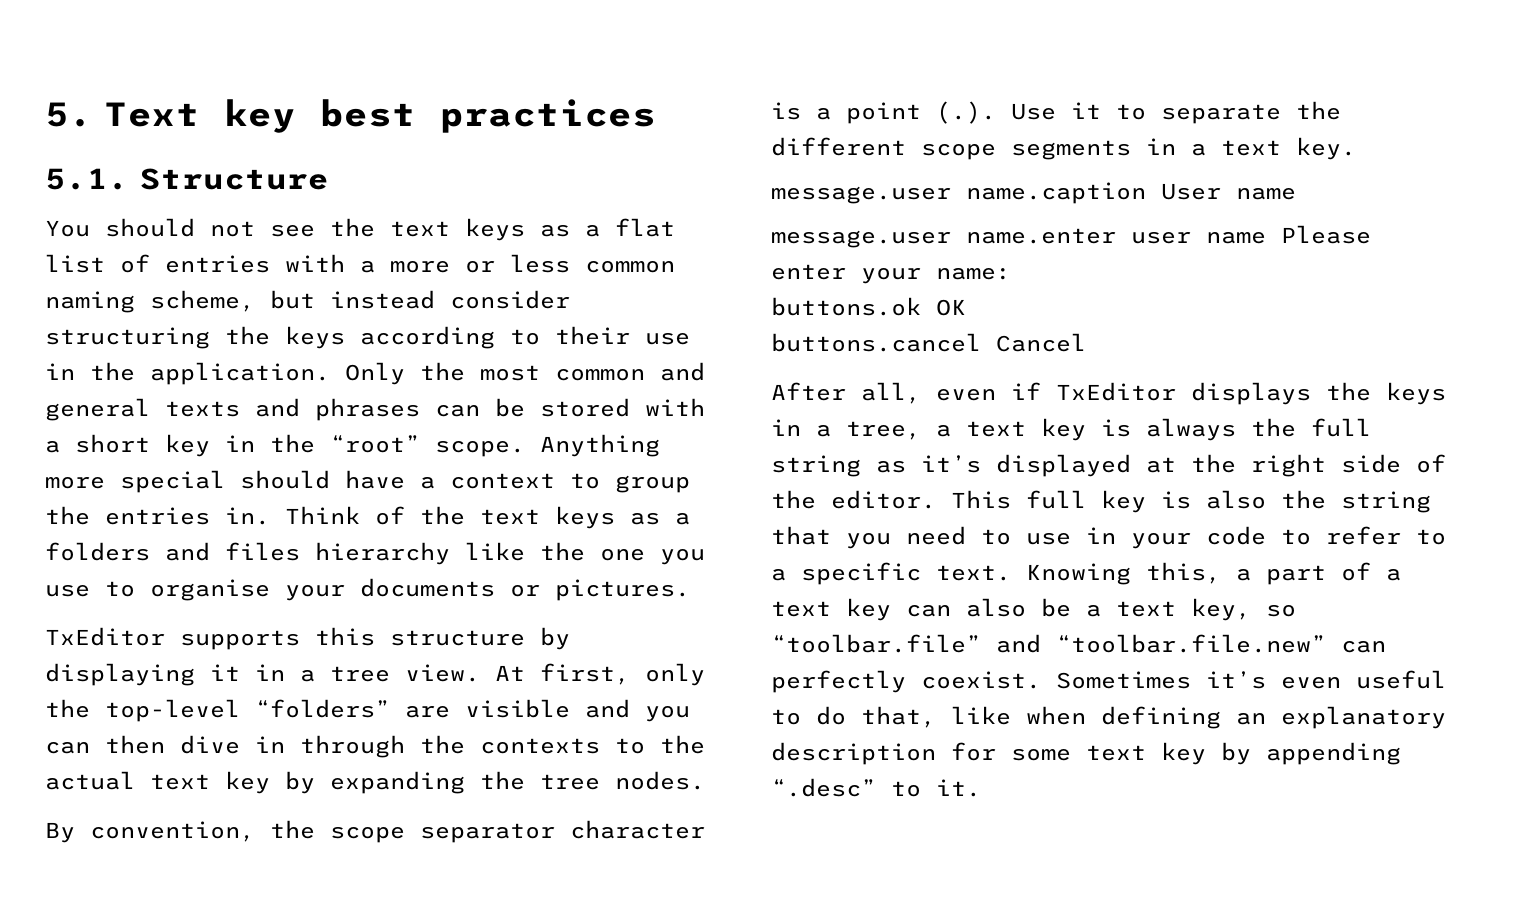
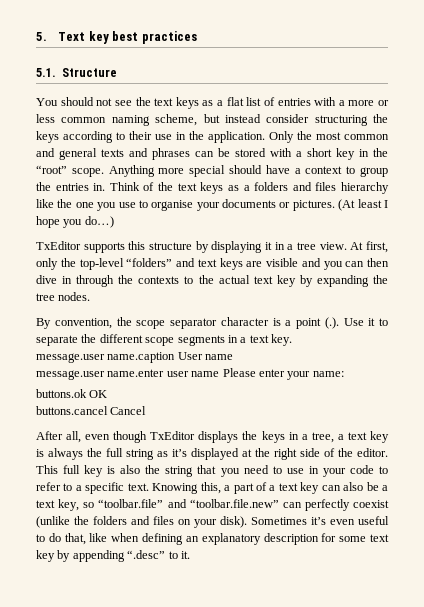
(690, 590) none -> [338,199,388,211] [36,216,114,228] (At least I hope you do…)
(390, 708) none -> [176,258,243,270] and text keys
[1011,382,1041,400] if -> [113,431,148,443] though
[921,671,1041,689] coexist. -> [353,500,389,508] [36,516,247,528] coexist (unlike the folders and files on your disk).

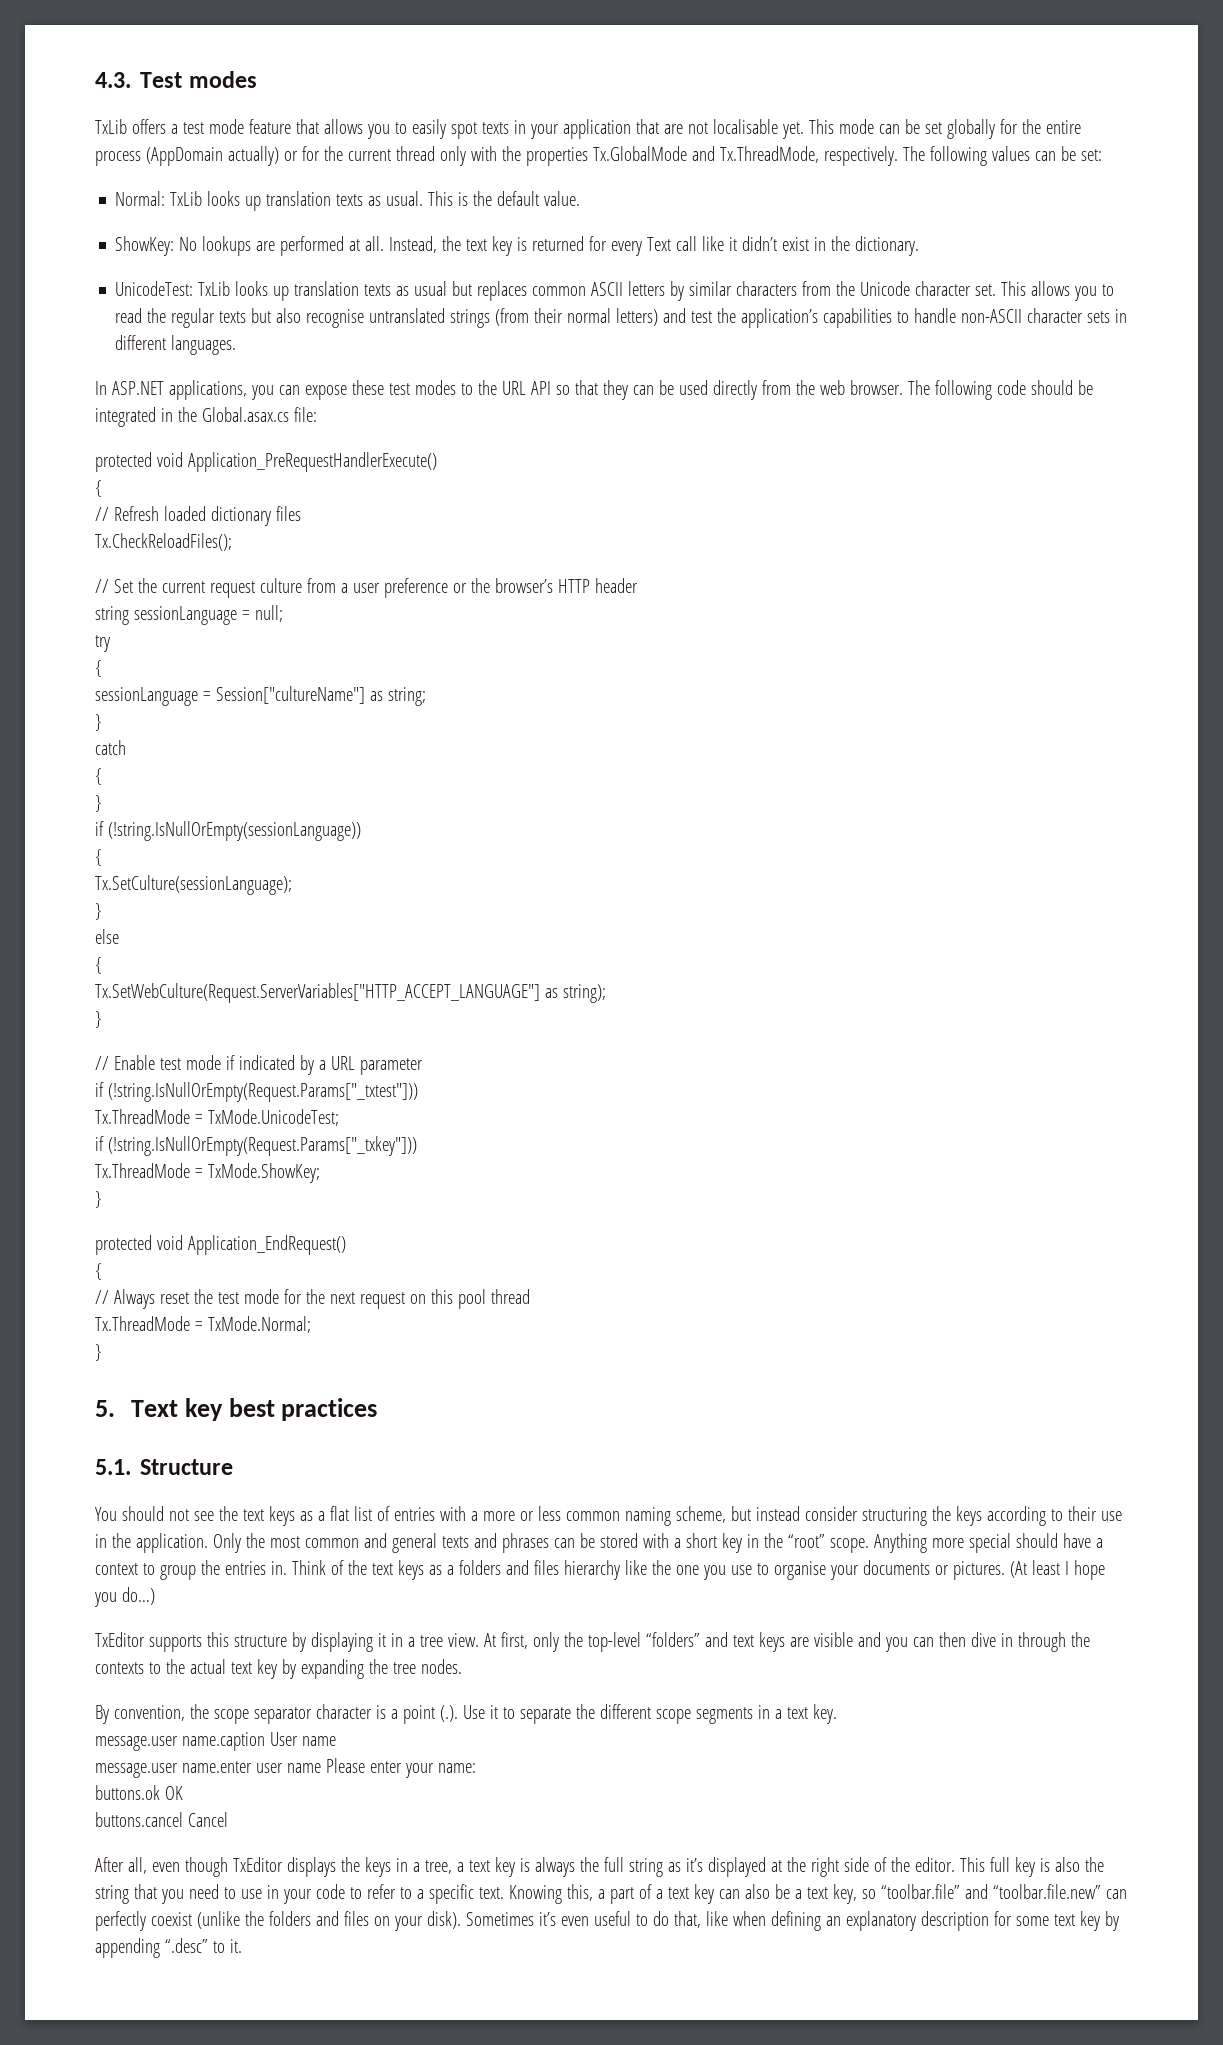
(36, 36) none -> [95,71,257,88] [95,119,1081,139] [95,146,1102,166] [115,191,581,211] [115,236,920,256] [115,281,1115,301] [115,308,1128,328] [115,335,237,355] [95,380,1093,400] [95,407,317,427] [95,452,437,472] [95,480,102,497] [95,506,301,526] [95,533,232,551] [95,578,638,598] [95,605,283,625] [95,635,110,652] [95,660,102,677] [95,686,426,706] [95,714,102,731] [95,740,126,755] [95,768,102,785] [95,795,102,812] [95,821,361,841] [95,849,102,866] [95,875,292,895] [95,903,102,920] [95,929,119,944] [95,957,102,974] [95,983,606,1003] [95,1011,102,1028] [95,1055,423,1075] [95,1082,418,1102] [95,1109,339,1126] [95,1136,417,1156] [95,1163,320,1183] [95,1191,102,1208] [95,1235,346,1255] [95,1263,102,1280] [95,1289,530,1309] [95,1316,311,1333] [95,1344,102,1361] 4.3. Test modes // TxLib offers a test mode feature that allows you to easily spot texts in your application that are not localisable yet. This mode can be set globally for the entire process (AppDomain actually) or for the current thread only with the properties Tx.GlobalMode and Tx.ThreadMode, respectively. The following values can be set: // Normal: TxLib looks up translation texts as usual. This is the default value. // ShowKey: No lookups are performed at all. Instead, the text key is returned for every Text call like it didn’t exist in the dictionary. // UnicodeTest: TxLib looks up translation texts as usual but replaces common ASCII letters by similar characters from the Unicode character set. This allows you to read the regular texts but also recognise untranslated strings (from their normal letters) and test the application’s capabilities to handle non-ASCII character sets in different languages. // In ASP.NET applications, you can expose these test modes to the URL API so that they can be used directly from the web browser. The following code should be integrated in the Global.asax.cs file: // protected void Application_PreRequestHandlerExecute() // { // // Refresh loaded dictionary files // Tx.CheckReloadFiles(); // // Set the current request culture from a user preference or the browser’s HTTP header // string sessionLanguage = null; // try // { // sessionLanguage = Session["cultureName"] as string; // } // catch // { // } // if (!string.IsNullOrEmpty(sessionLanguage)) // { // Tx.SetCulture(sessionLanguage); // } // else // { // Tx.SetWebCulture(Request.ServerVariables["HTTP_ACCEPT_LANGUAGE"] as string); // } // // Enable test mode if indicated by a URL parameter // if (!string.IsNullOrEmpty(Request.Params["_txtest"])) // Tx.ThreadMode = TxMode.UnicodeTest; // if (!string.IsNullOrEmpty(Request.Params["_txkey"])) // Tx.ThreadMode = TxMode.ShowKey; // } // protected void Application_EndRequest() // { // // Always reset the test mode for the next request on this pool thread // Tx.ThreadMode = TxMode.Normal; // } //

